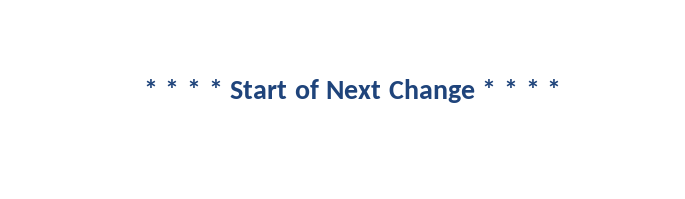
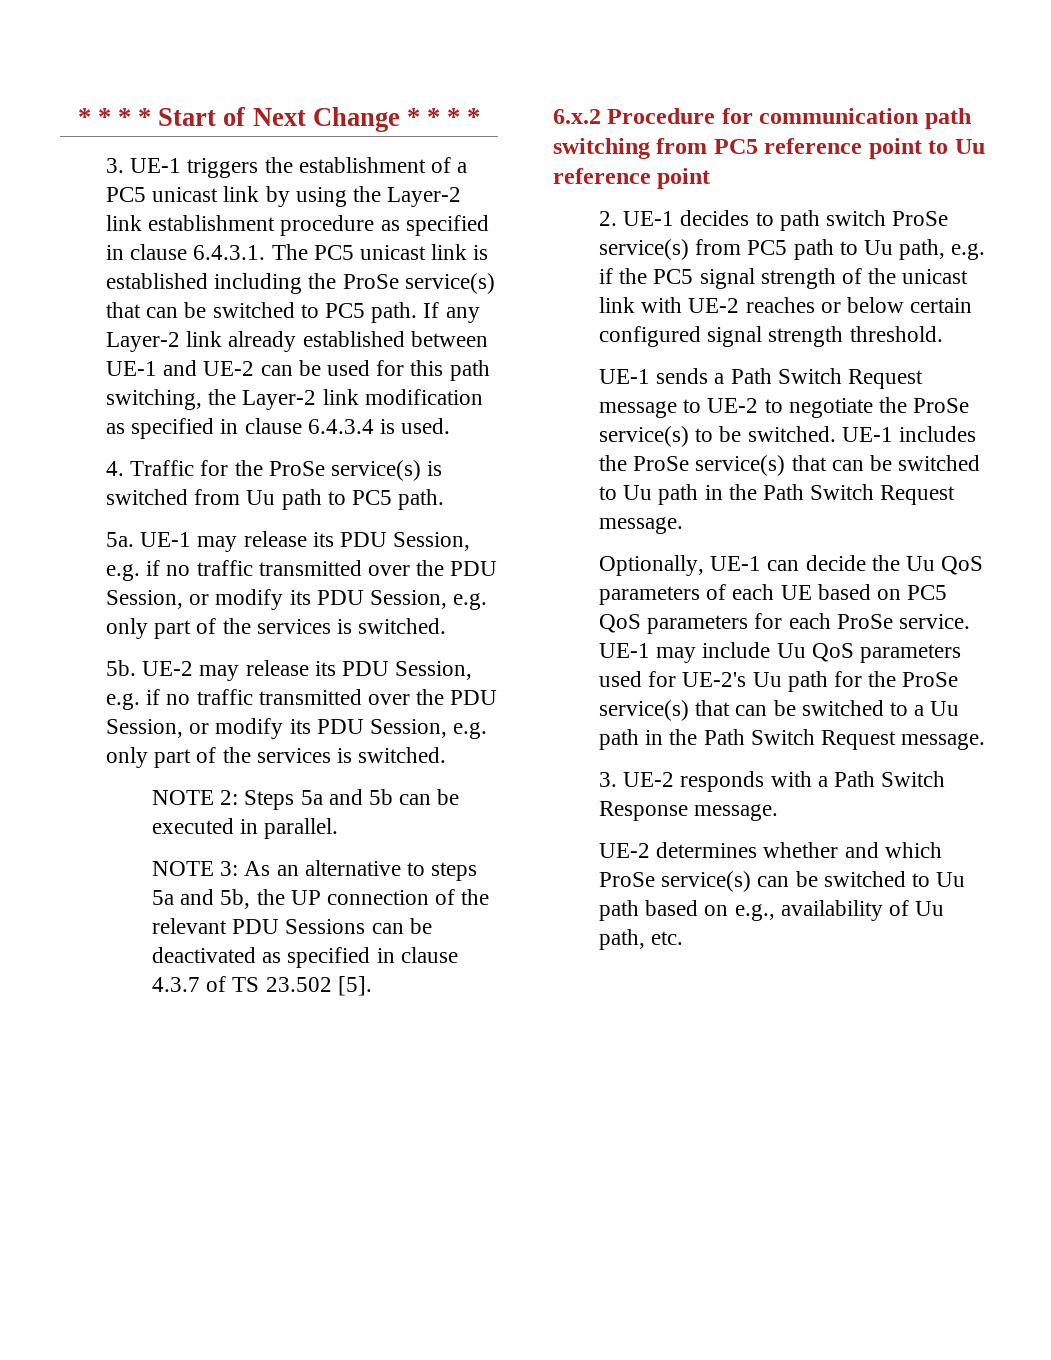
(562, 89) none -> [105,157,468,178] [105,186,462,207] [105,215,489,236] [105,244,489,260] [105,273,495,294] [105,302,480,323] [105,331,488,352] [105,360,490,381] [105,389,483,410] [105,418,451,439] [105,460,443,481] [105,489,445,510] [105,531,471,552] [105,560,498,581] [105,589,488,610] [105,618,447,639] [105,660,473,681] [105,689,498,710] [105,718,488,739] [105,747,447,768] [151,789,460,810] [151,818,339,839] [151,860,478,881] [151,889,490,909] [151,918,432,934] [151,947,458,968] [151,976,372,996] [553,108,971,129] [553,138,985,159] [553,168,711,189] [598,210,949,231] [598,239,986,260] [598,268,969,289] [598,297,973,313] [598,326,943,347] [598,368,924,389] [598,397,970,418] [598,426,977,447] [598,455,981,476] [598,484,956,505] [598,517,683,534] [598,555,984,576] [598,584,948,605] [598,613,971,634] [598,642,962,663] [598,671,959,692] [598,700,960,721] [598,729,986,750] [598,771,946,792] [598,801,779,821] [598,842,942,858] [598,871,966,892] [598,900,945,921] [598,929,684,950] // 3. UE-1 triggers the establishment of a PC5 unicast link by using the Layer-2 link establishment procedure as specified in clause 6.4.3.1. The PC5 unicast link is established including the ProSe service(s) that can be switched to PC5 path. If any Layer-2 link already established between UE-1 and UE-2 can be used for this path switching, the Layer-2 link modification as specified in clause 6.4.3.4 is used. // 4. Traffic for the ProSe service(s) is switched from Uu path to PC5 path. // 5a. UE-1 may release its PDU Session, e.g. if no traffic transmitted over the PDU Session, or modify its PDU Session, e.g. only part of the services is switched. // 5b. UE-2 may release its PDU Session, e.g. if no traffic transmitted over the PDU Session, or modify its PDU Session, e.g. only part of the services is switched. // NOTE 2: Steps 5a and 5b can be executed in parallel. // NOTE 3: As an alternative to steps 5a and 5b, the UP connection of the relevant PDU Sessions can be deactivated as specified in clause 4.3.7 of TS 23.502 [5]. // 6.x.2 Procedure for communication path switching from PC5 reference point to Uu reference point // 2. UE-1 decides to path switch ProSe service(s) from PC5 path to Uu path, e.g. if the PC5 signal strength of the unicast link with UE-2 reaches or below certain configured signal strength threshold. // UE-1 sends a Path Switch Request message to UE-2 to negotiate the ProSe service(s) to be switched. UE-1 includes the ProSe service(s) that can be switched to Uu path in the Path Switch Request message. // Optionally, UE-1 can decide the Uu QoS parameters of each UE based on PC5 QoS parameters for each ProSe service. UE-1 may include Uu QoS parameters used for UE-2's Uu path for the ProSe service(s) that can be switched to a Uu path in the Path Switch Request message. // 3. UE-2 responds with a Path Switch Response message. // UE-2 determines whether and which ProSe service(s) can be switched to Uu path based on e.g., availability of Uu path, etc.

